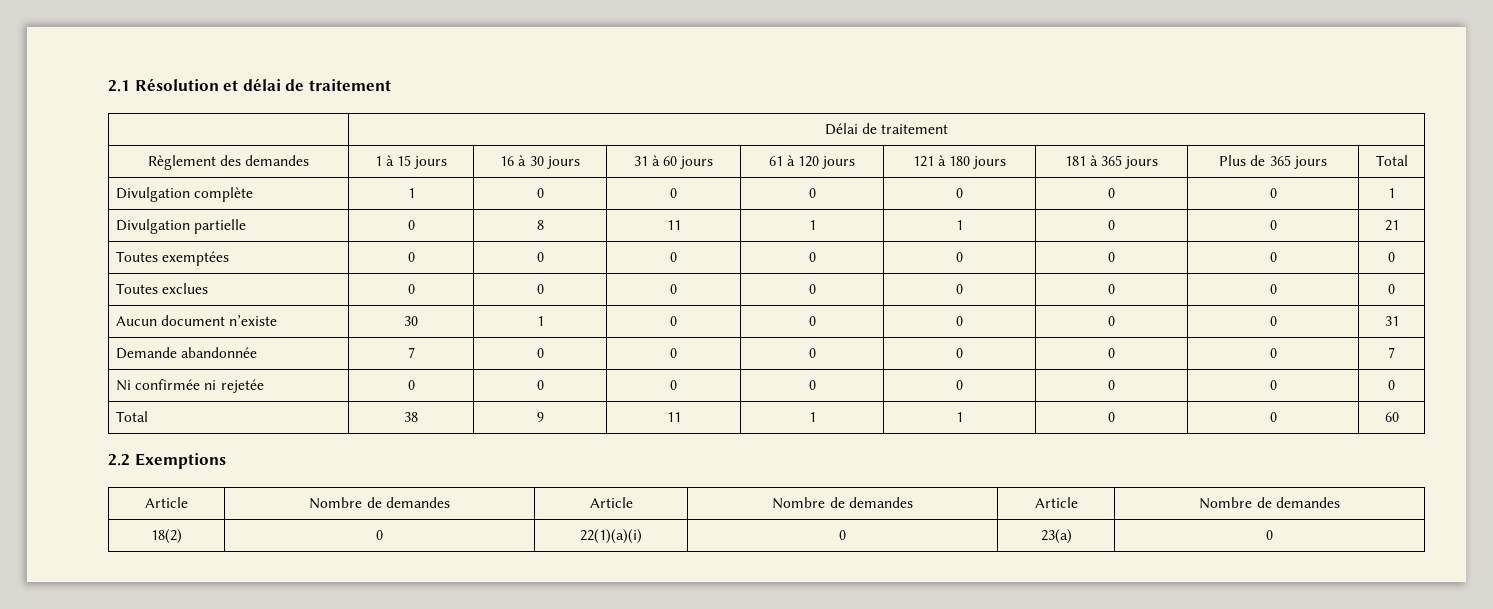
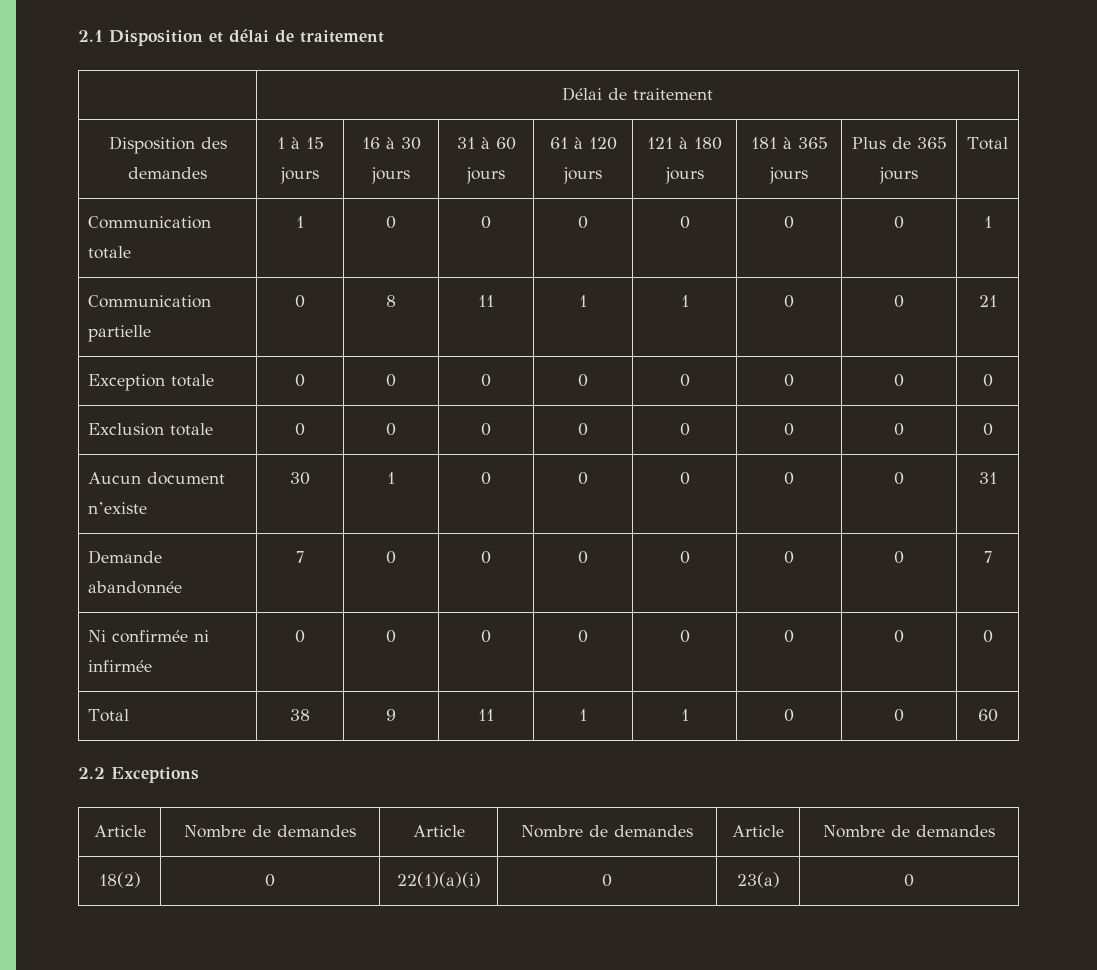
[134,78,219,91] Résolution -> [109,30,203,46] Disposition
[147,155,216,170] Règlement -> [108,136,195,154] Disposition
[116,187,254,202] Divulgation complète -> [87,216,211,229] [87,246,131,259] Communication totale
[116,219,191,234] Divulgation -> [87,295,211,308] Communication
[116,251,230,266] [407,252,415,262] [536,252,544,262] [670,252,677,262] [808,252,816,262] [956,252,963,262] [1108,252,1115,262] [1269,252,1277,262] [1388,252,1395,262] [116,283,209,294] Toutes exemptées | 0 | 0 | 0 | 0 | 0 | 0 | 0 | 0 // Toutes exclues -> [87,374,214,391] [295,374,305,387] [386,374,396,387] [481,374,491,387] [578,374,588,387] [679,374,690,387] [784,374,794,387] [894,374,904,387] [982,374,993,387] [87,423,213,436] Exception totale | 0 | 0 | 0 | 0 | 0 | 0 | 0 | 0 // Exclusion totale
[220,379,264,393] rejetée -> [87,660,152,672] infirmée
[134,453,226,469] Exemptions -> [111,767,199,783] Exceptions

